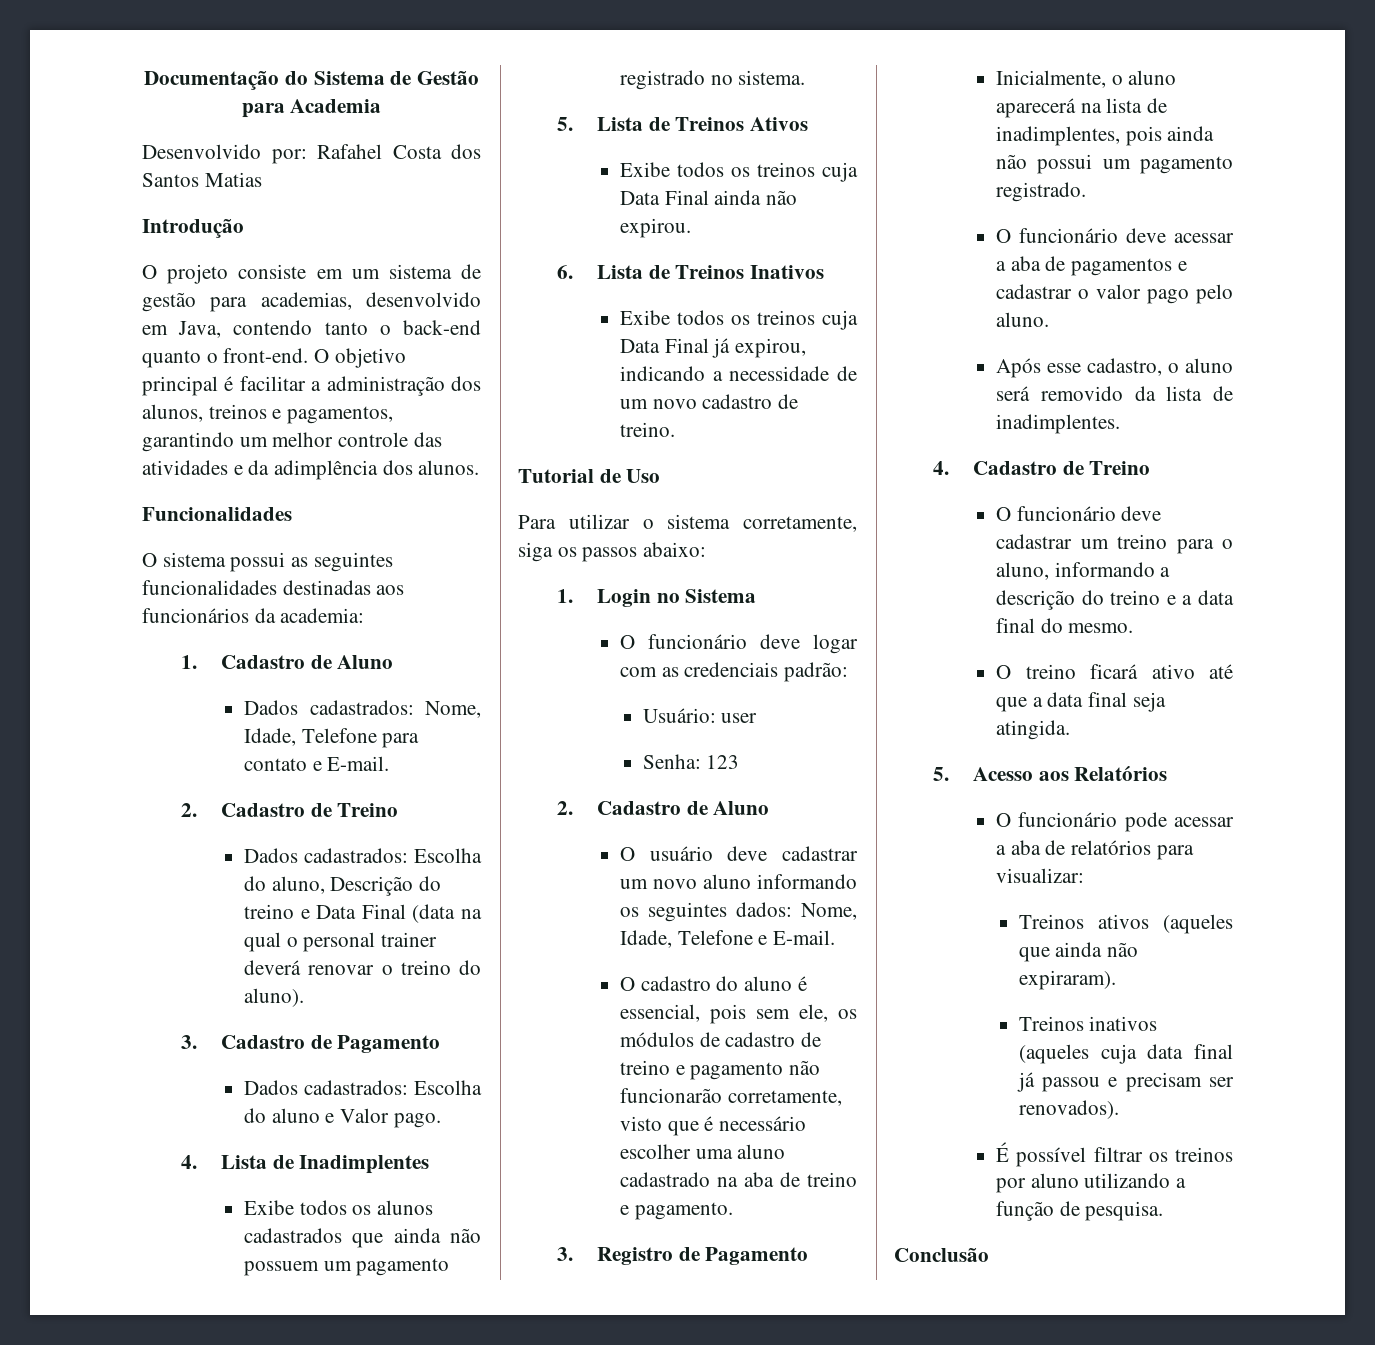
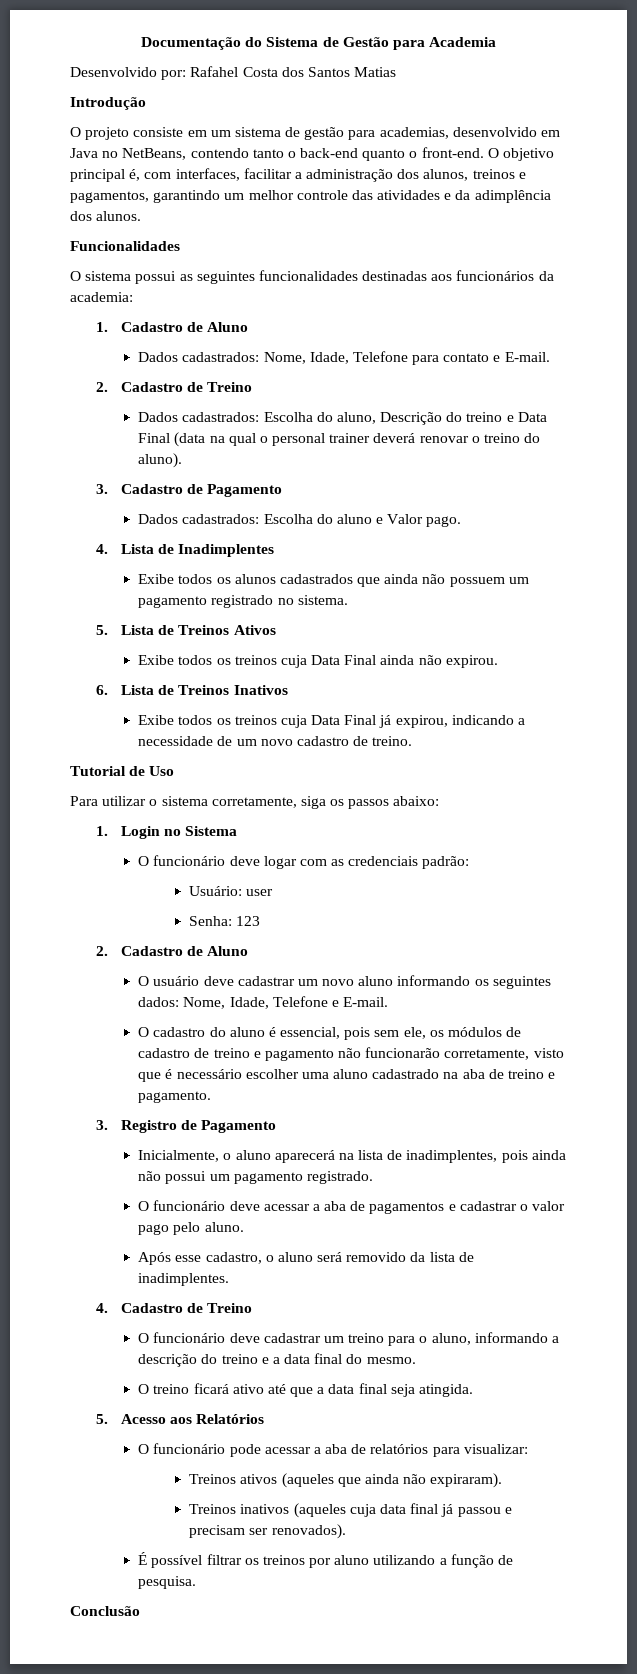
[178,321,222,338] Java, -> [70,148,187,160] Java no NetBeans,
[224,376,234,391] é -> [129,168,240,181] é, com interfaces,

